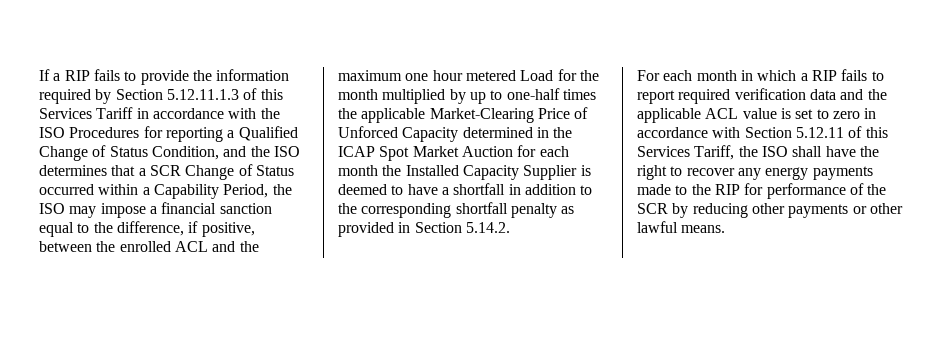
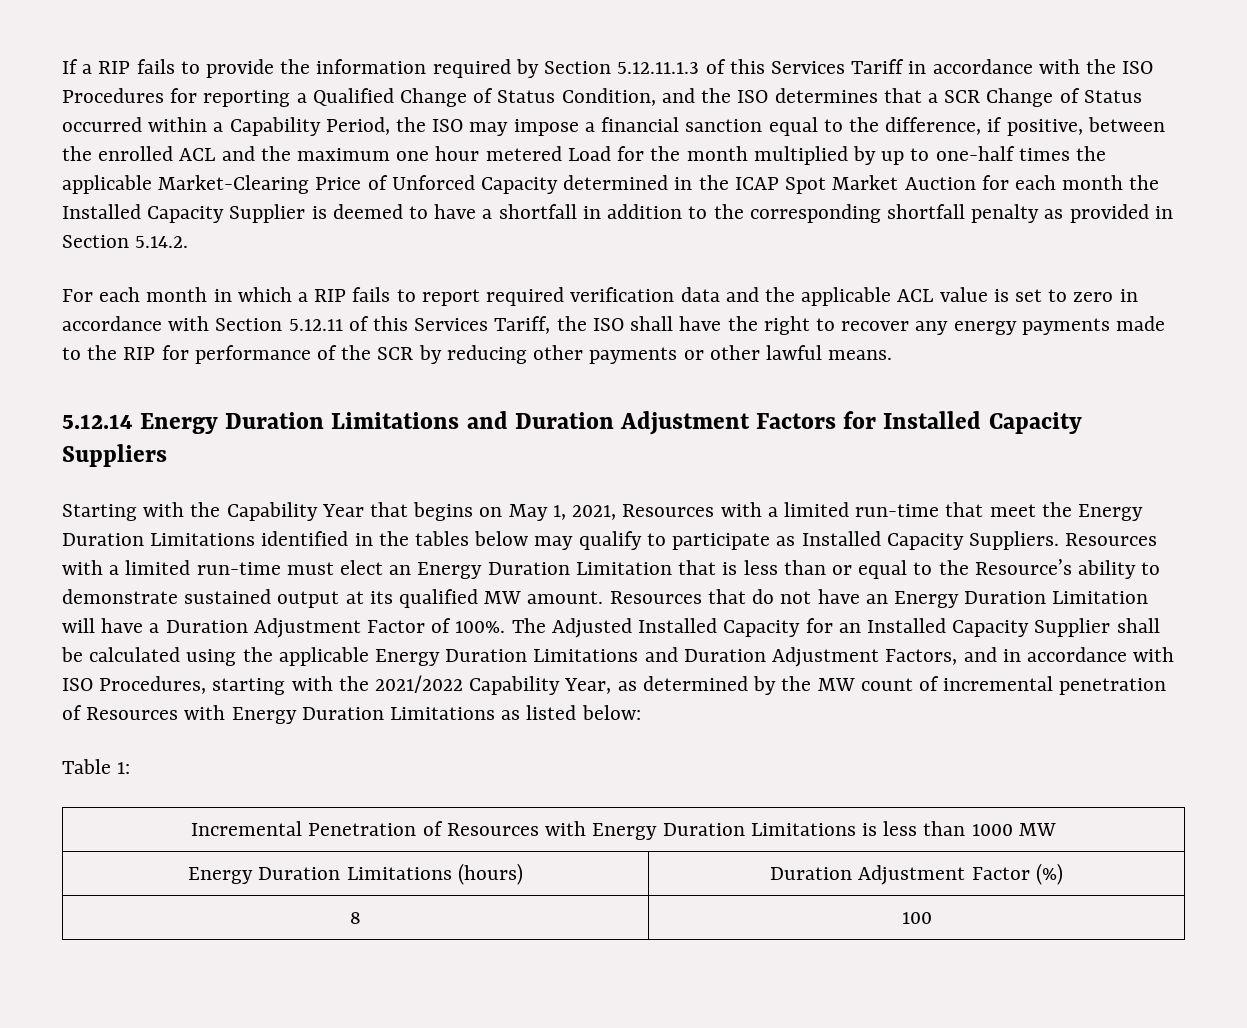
(726, 229) none -> [62,411,1082,435] [62,444,167,467] [62,502,1143,521] [62,531,1158,550] [62,559,1161,579] [62,589,1149,608] [62,618,1160,638] [61,647,1175,667] [62,675,1167,695] [62,705,641,724] [62,759,131,774] [191,821,1056,840] [188,863,523,885] [770,863,1063,885] [350,912,361,924] [901,912,932,924] // 5.12.14 Energy Duration Limitations and Duration Adjustment Factors for Installed Capacity Suppliers // Starting with the Capability Year that begins on May 1, 2021, Resources with a limited run-time that meet the Energy Duration Limitations identified in the tables below may qualify to participate as Installed Capacity Suppliers. Resources with a limited run-time must elect an Energy Duration Limitation that is less than or equal to the Resource’s ability to demonstrate sustained output at its qualified MW amount. Resources that do not have an Energy Duration Limitation will have a Duration Adjustment Factor of 100%. The Adjusted Installed Capacity for an Installed Capacity Supplier shall be calculated using the applicable Energy Duration Limitations and Duration Adjustment Factors, and in accordance with ISO Procedures, starting with the 2021/2022 Capability Year, as determined by the MW count of incremental penetration of Resources with Energy Duration Limitations as listed below: // Table 1: // Incremental Penetration of Resources with Energy Duration Limitations is less than 1000 MW // Energy Duration Limitations (hours) | Duration Adjustment Factor (%) // 8 | 100

